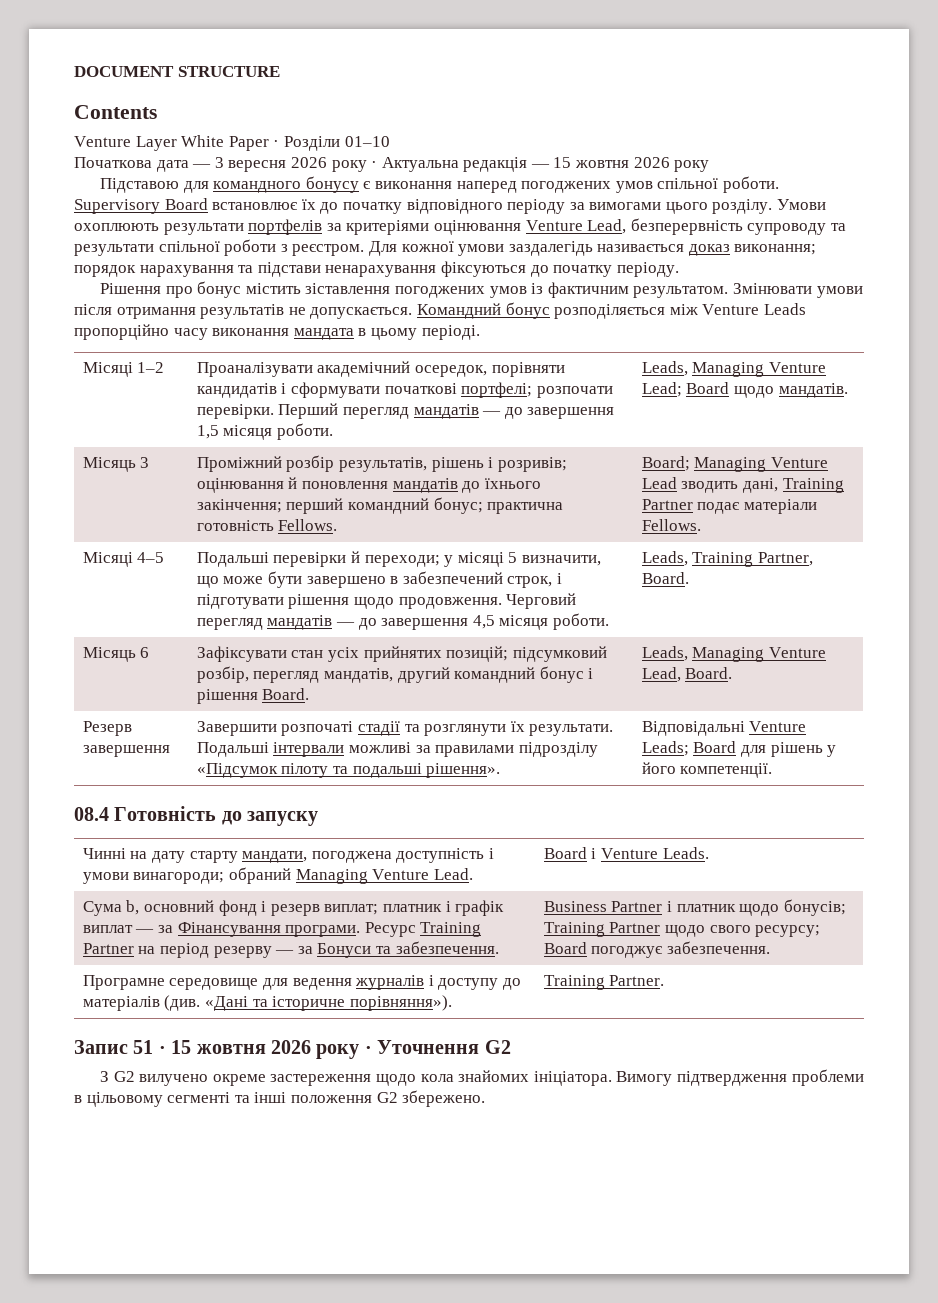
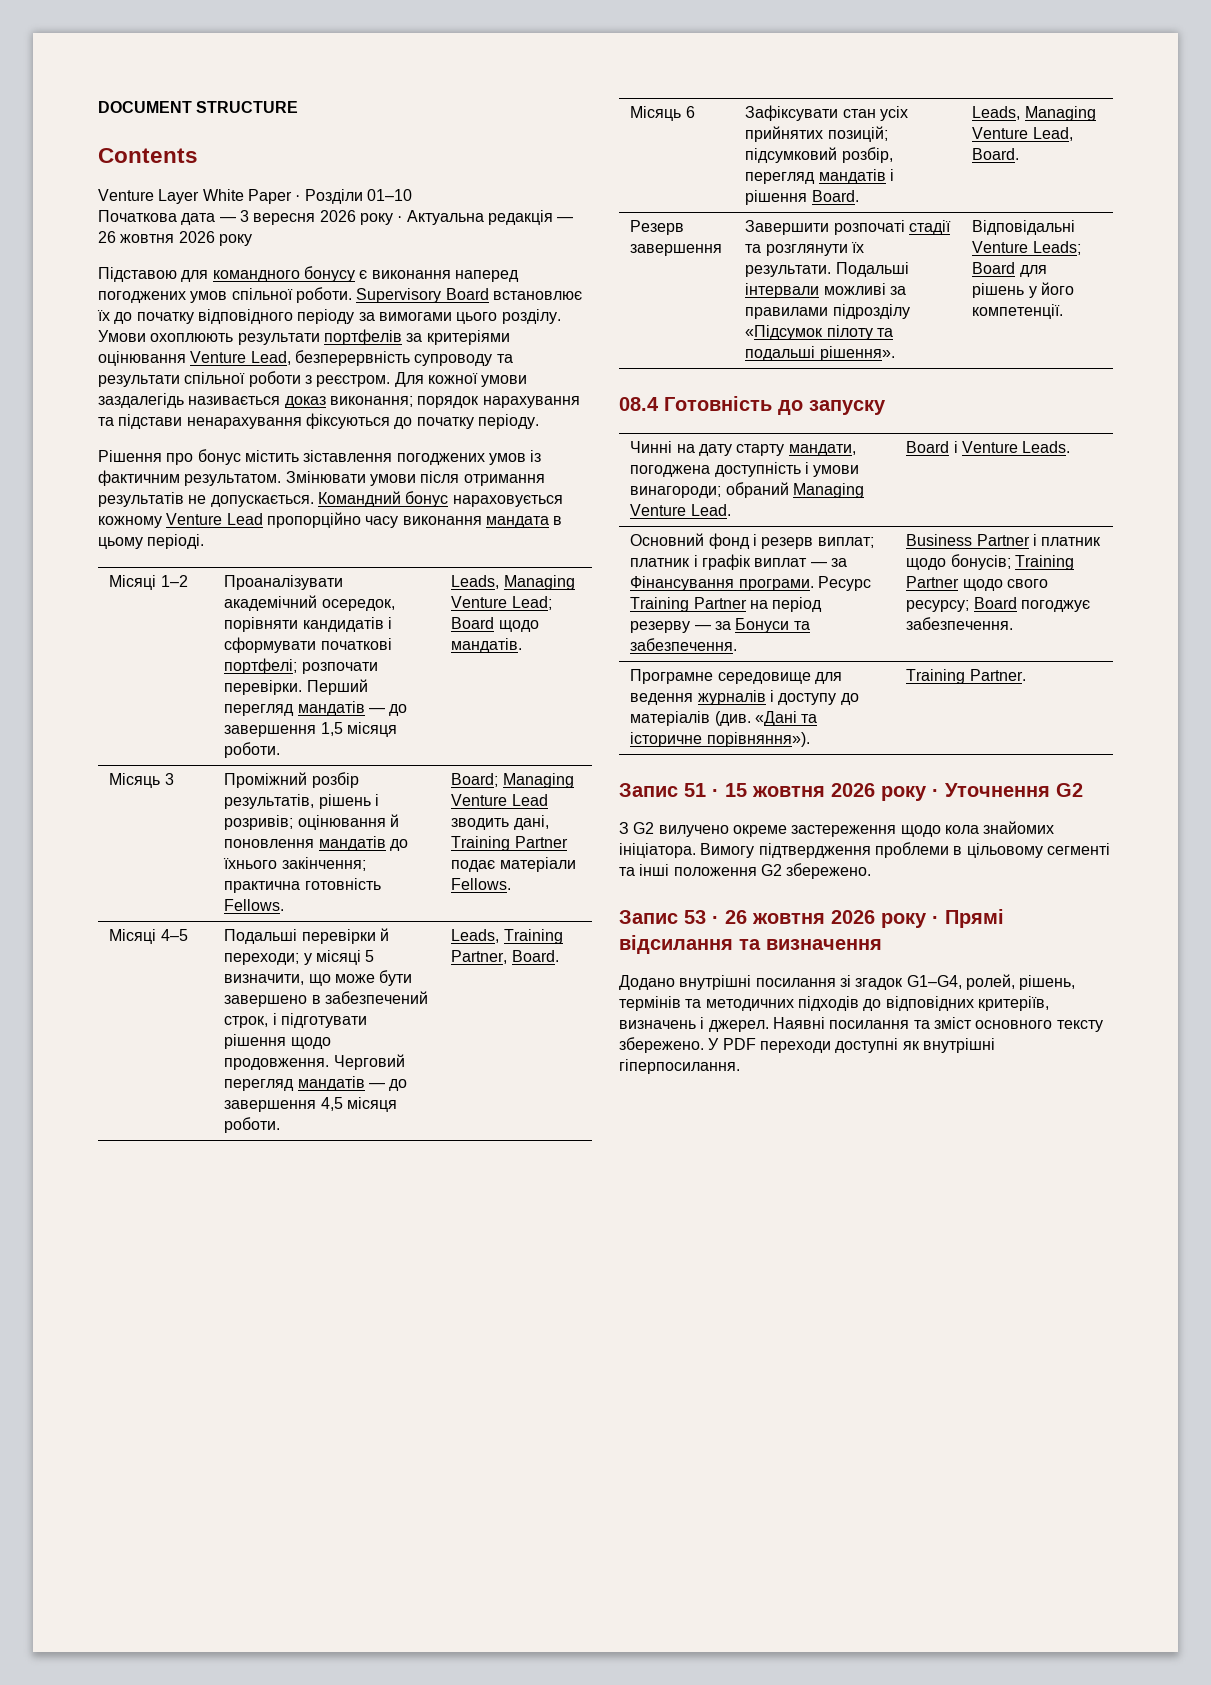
[553,157,572,168] 15 -> [98,231,116,243] 26
[554,303,806,319] розподіляється між Venture Leads -> [452,495,563,507] [98,513,263,528] нараховується кожному Venture Lead
[286,497,483,514] перший командний бонус; -> (366, 864) none
[324,666,584,683] мандатів, другий командний бонус -> [818,169,886,184] мандатів
[82,900,215,916] Сума b, основний -> [630,533,705,546] Основний
(486, 1098) none -> [619,909,1004,928] [619,935,882,954] [619,974,1076,990] [619,996,1049,1011] [619,1017,1103,1032] [619,1037,995,1053] [619,1059,740,1074] // Запис 53 · 26 жовтня 2026 року · Прямі відсилання та визначення // Додано внутрішні посилання зі згадок G1–G4, ролей, рішень, термінів та методичних підходів до відповідних критеріїв, визначень і джерел. Наявні посилання та зміст основного тексту збережено. У PDF переходи доступні як внутрішні гіперпосилання.

